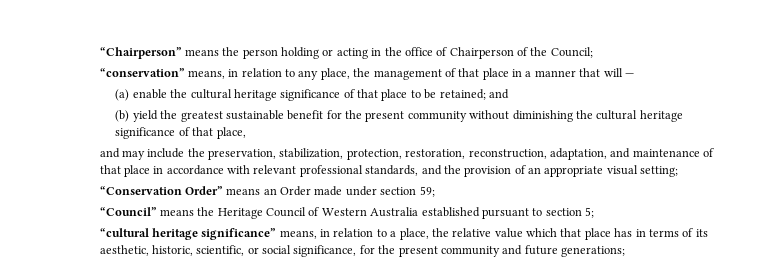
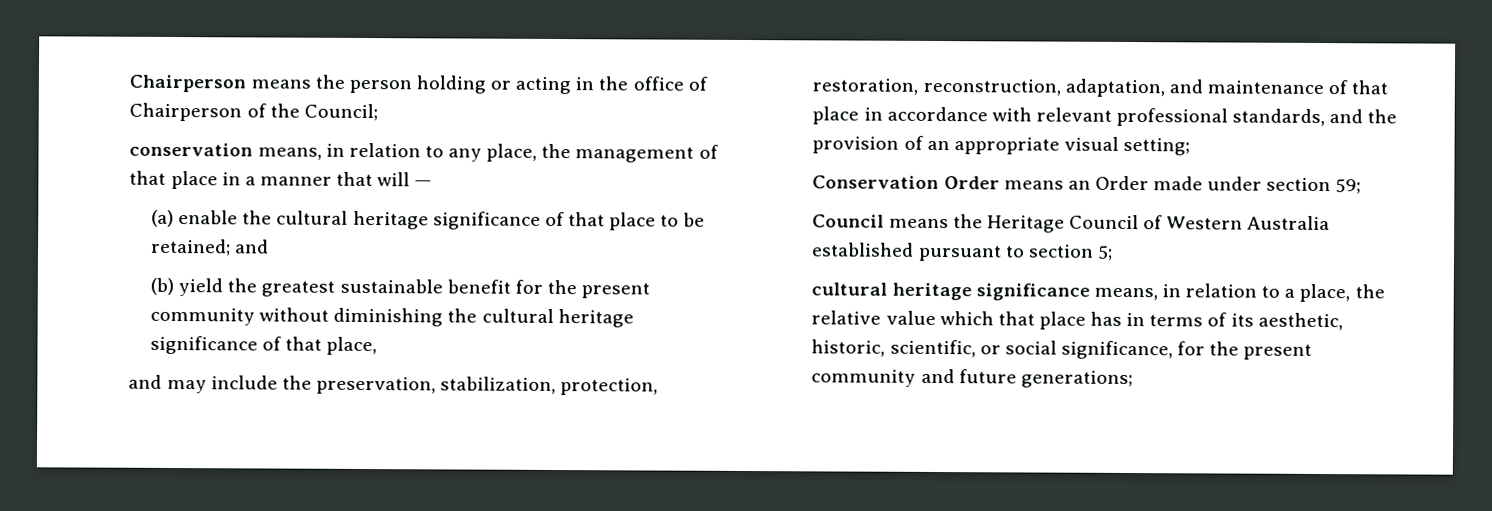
[99,47,182,59] “Chairperson” -> [129,74,247,93] Chairperson
[99,68,185,77] “conservation” -> [129,142,254,157] conservation
[99,186,223,195] “Conservation Order” -> [812,175,1000,190] Conservation Order
[99,207,157,216] “Council” -> [812,214,885,228] Council
[99,228,277,240] “cultural heritage significance” -> [811,282,1090,301] cultural heritage significance

